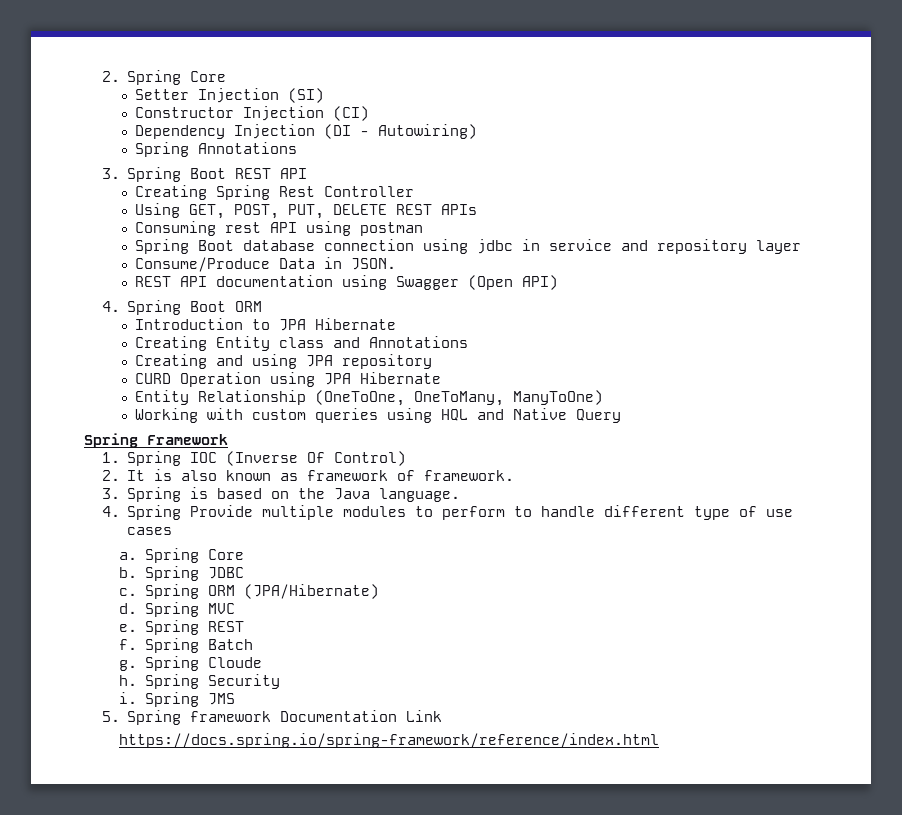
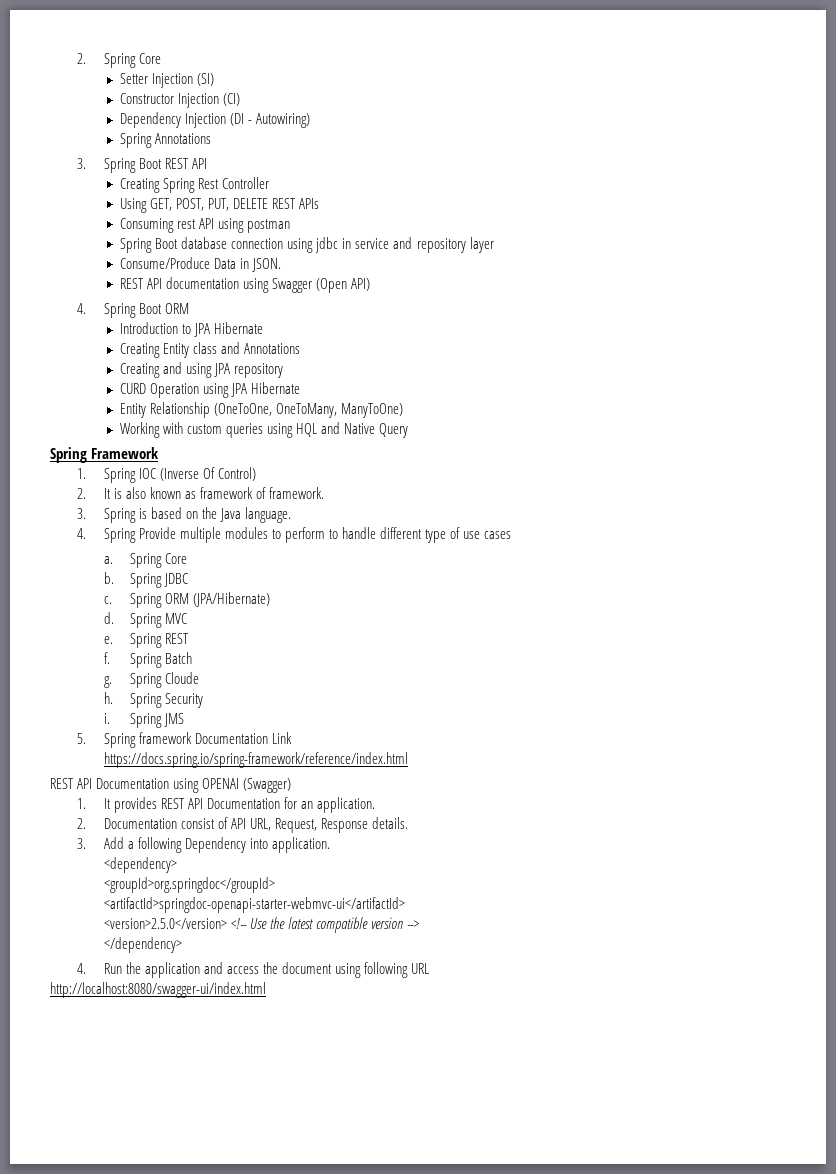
(660, 740) none -> [50,778,292,793] [76,797,375,813] [76,817,408,833] [76,837,330,853] [103,857,177,873] [103,877,275,893] [103,897,405,913] [103,917,419,933] [103,937,182,953] [76,962,429,978] [50,982,266,998] // REST API Documentation using OPENAI (Swagger) // 1. It provides REST API Documentation for an application. // 2. Documentation consist of API URL, Request, Response details. // 3. Add a following Dependency into application. // <dependency> // <groupId>org.springdoc</groupId> // <artifactId>springdoc-openapi-starter-webmvc-ui</artifactId> // <version>2.5.0</version> <!-- Use the latest compatible version --> // </dependency> // 4. Run the application and access the document using following URL // http://localhost:8080/swagger-ui/index.html

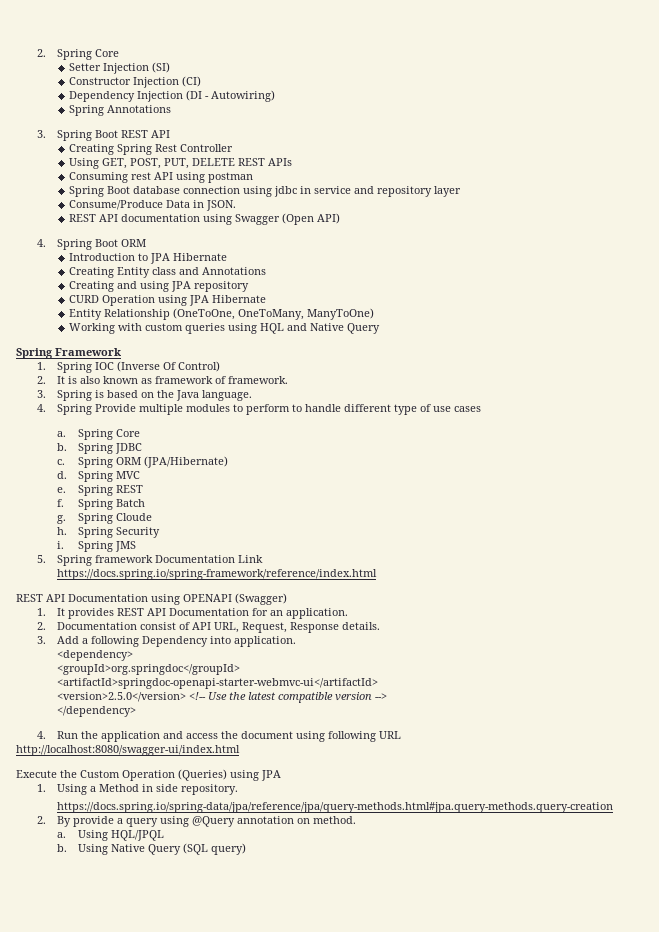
[202,778,240,789] OPENAI -> [183,594,232,602] OPENAPI
(266, 990) none -> [16,769,281,781] [36,784,239,795] [57,802,614,813] [36,816,357,827] [57,830,164,841] [57,843,246,855] // Execute the Custom Operation (Queries) using JPA // 1. Using a Method in side repository. // https://docs.spring.io/spring-data/jpa/reference/jpa/query-methods.html#jpa.query-methods.query-creation // 2. By provide a query using @Query annotation on method. // a. Using HQL/JPQL // b. Using Native Query (SQL query)

